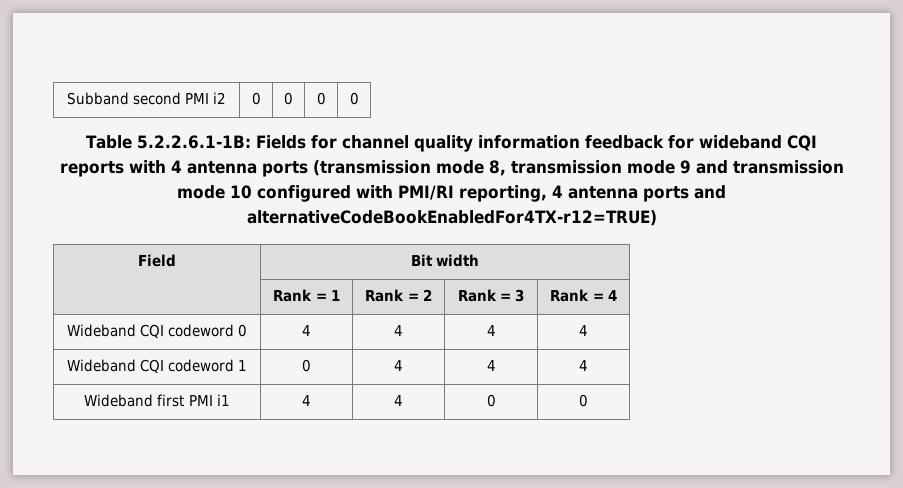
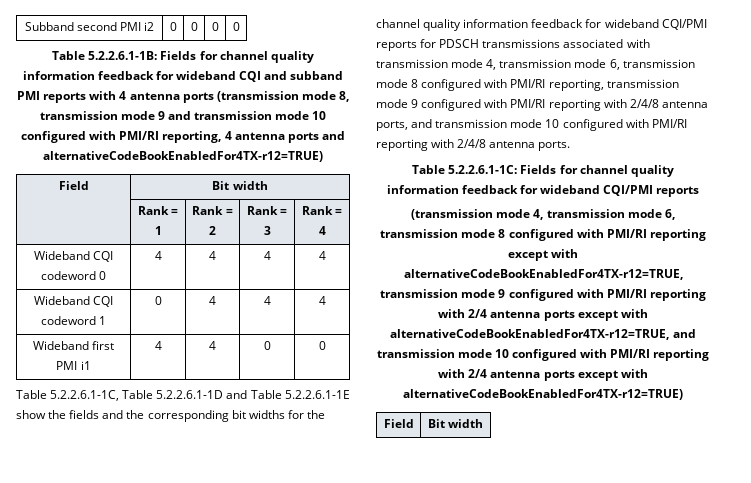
(817, 143) none -> [264,71,344,80] [17,91,41,100] and subband PMI
(588, 400) none -> [16,390,350,401] [16,410,325,422] [376,19,707,31] [376,39,650,51] [376,59,695,70] [376,79,679,91] [376,99,708,111] [376,119,687,131] [376,139,571,151] [412,165,674,177] [386,185,700,197] [411,209,675,220] [380,229,706,241] [507,249,579,261] [403,269,683,280] [380,289,706,301] [438,309,648,321] [390,329,696,340] [376,349,710,361] [438,369,648,381] [403,389,683,400] [383,419,414,428] [427,419,484,428] // Table 5.2.2.6.1-1C, Table 5.2.2.6.1-1D and Table 5.2.2.6.1-1E show the fields and the corresponding bit widths for the channel quality information feedback for wideband CQI/PMI reports for PDSCH transmissions associated with transmission mode 4, transmission mode 6, transmission mode 8 configured with PMI/RI reporting, transmission mode 9 configured with PMI/RI reporting with 2/4/8 antenna ports, and transmission mode 10 configured with PMI/RI reporting with 2/4/8 antenna ports. // Table 5.2.2.6.1-1C: Fields for channel quality information feedback for wideband CQI/PMI reports // (transmission mode 4, transmission mode 6, transmission mode 8 configured with PMI/RI reporting except with alternativeCodeBookEnabledFor4TX-r12=TRUE, transmission mode 9 configured with PMI/RI reporting with 2/4 antenna ports except with alternativeCodeBookEnabledFor4TX-r12=TRUE, and transmission mode 10 configured with PMI/RI reporting with 2/4 antenna ports except with alternativeCodeBookEnabledFor4TX-r12=TRUE) // Field | Bit width

